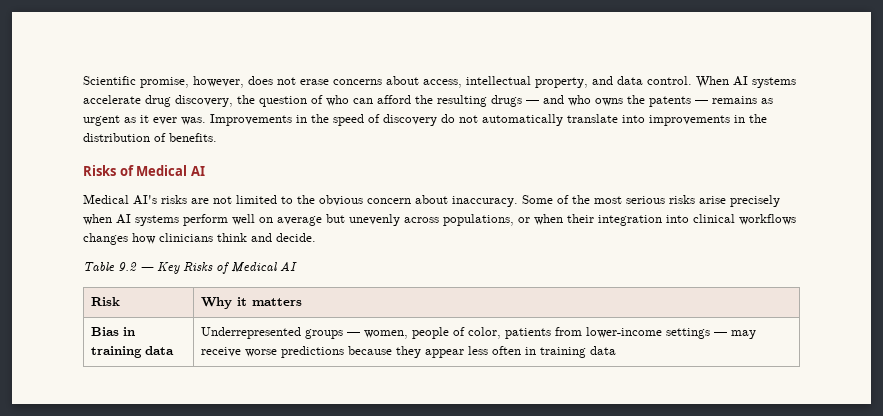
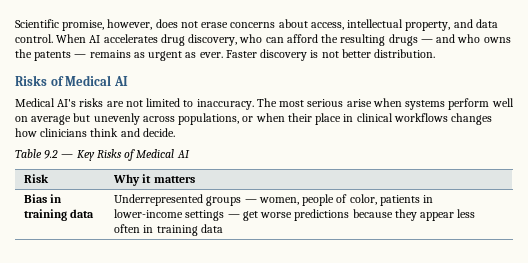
[752,77,796,88] [83,95,323,107] systems accelerate drug discovery, the question of -> [103,34,238,46] accelerates drug discovery,
[140,114,767,126] [83,133,217,142] it ever was. Improvements in the speed of discovery do not automatically translate into improvements in the distribution of benefits. -> [199,49,436,61] ever. Faster discovery is not better distribution.
[297,195,780,207] [83,214,131,225] the obvious concern about inaccuracy. Some of the most serious risks arise precisely when AI -> [196,98,402,110] inaccuracy. The most serious arise when
[598,215,689,226] integration into -> [315,113,354,125] place in
[554,327,582,336] from -> [423,195,434,203] in
[730,330,756,339] [200,347,241,357] may receive -> [242,211,258,221] get

